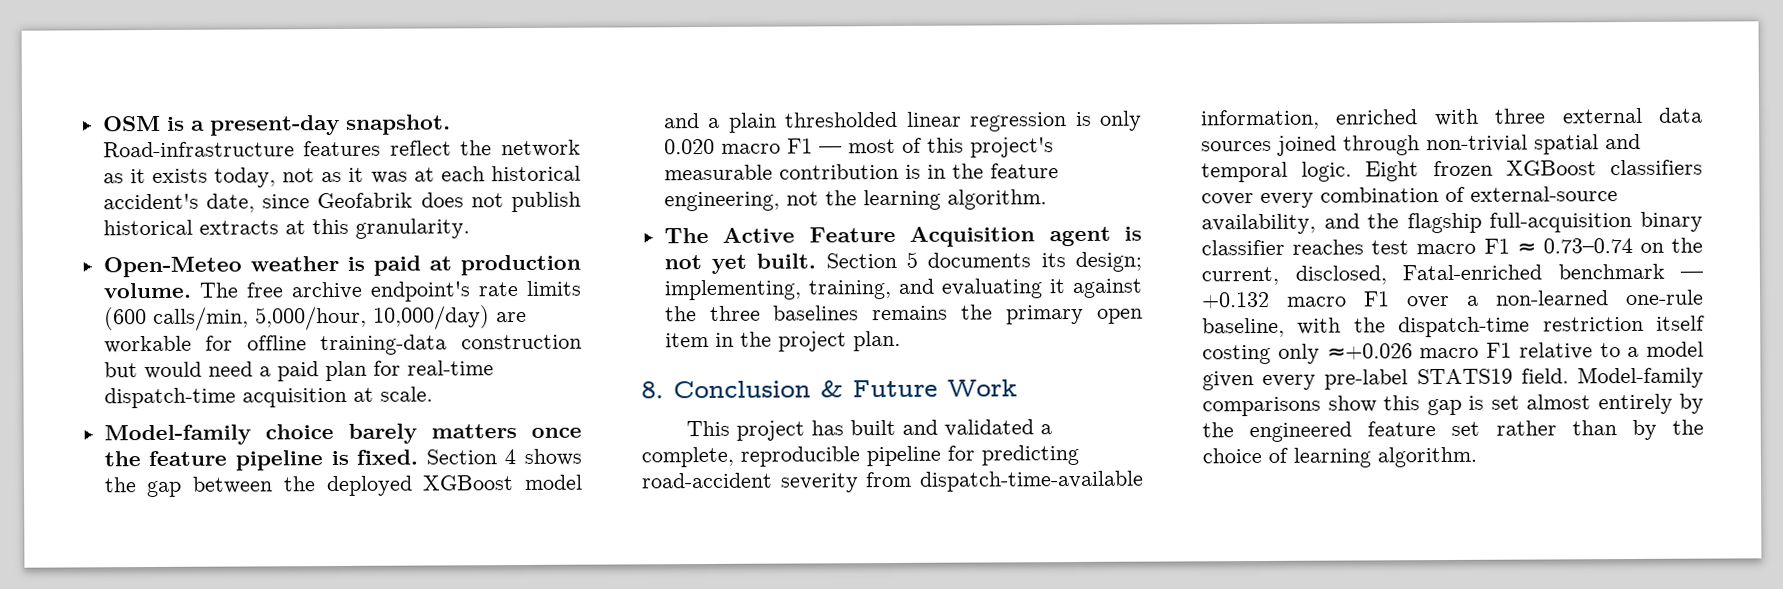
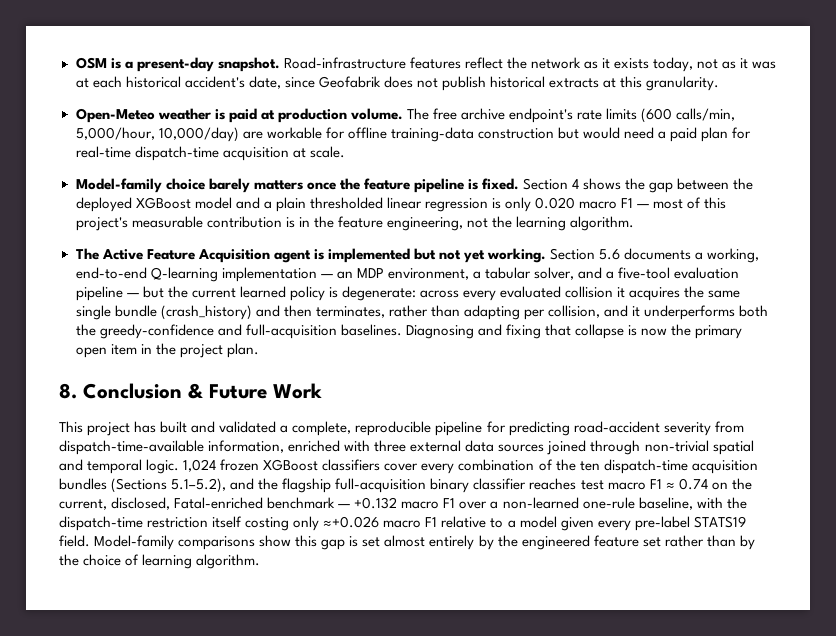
[663,251,1142,274] [663,278,1143,301] [664,305,949,322] not yet built. Section 5 documents its design; implementing, training, and evaluating it against the three baselines remains -> [327,248,760,263] [75,267,740,282] [75,286,741,301] [75,305,769,320] [75,324,668,339] implemented but not yet working. Section 5.6 documents a working, end-to-end Q-learning implementation — an MDP environment, a tabular solver, and a five-tool evaluation pipeline — but the current learned policy is degenerate: across every evaluated collision it acquires the same single bundle (crash_history) and then terminates, rather than adapting per collision, and it underperforms both the greedy-confidence and full-acquisition baselines. Diagnosing and fixing that collapse is now
[1365,161,1420,182] Eight -> [183,459,217,472] 1,024
[1470,186,1618,202] [1201,213,1316,235] external-source availability, -> [555,459,758,474] [59,478,227,493] the ten dispatch-time acquisition bundles (Sections 5.1–5.2),
[1542,237,1633,254] 0.73–0.74 -> [678,478,708,490] 0.74

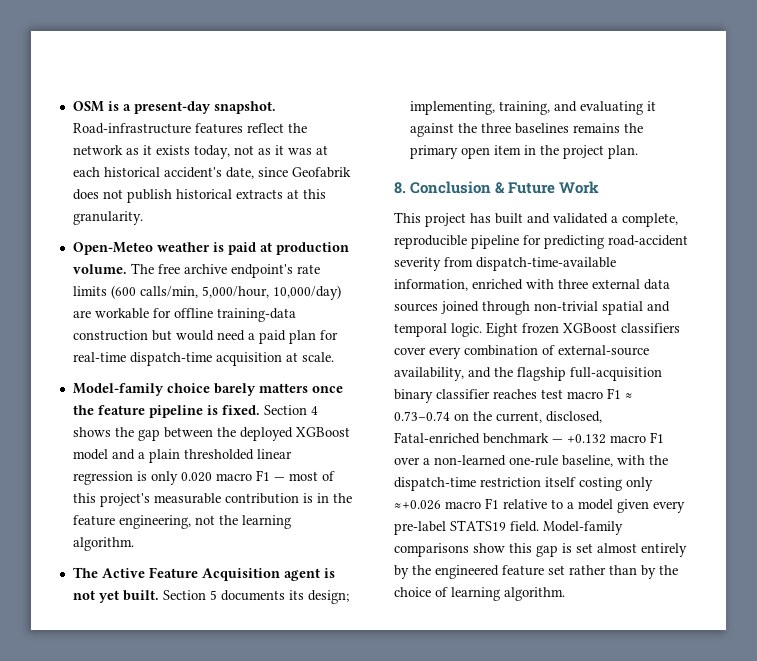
[327,248,760,263] [75,267,740,282] [75,286,741,301] [75,305,769,320] [75,324,668,339] implemented but not yet working. Section 5.6 documents a working, end-to-end Q-learning implementation — an MDP environment, a tabular solver, and a five-tool evaluation pipeline — but the current learned policy is degenerate: across every evaluated collision it acquires the same single bundle (crash_history) and then terminates, rather than adapting per collision, and it underperforms both the greedy-confidence and full-acquisition baselines. Diagnosing and fixing that collapse is now -> [72,590,349,604] [409,101,656,115] [409,123,620,137] not yet built. Section 5 documents its design; implementing, training, and evaluating it against the three baselines remains
[183,459,217,472] 1,024 -> [486,322,518,337] Eight
[555,459,758,474] [59,478,227,493] the ten dispatch-time acquisition bundles (Sections 5.1–5.2), -> [558,345,649,356] [394,367,464,381] external-source availability,
[678,478,708,490] 0.74 -> [394,411,450,421] 0.73–0.74

